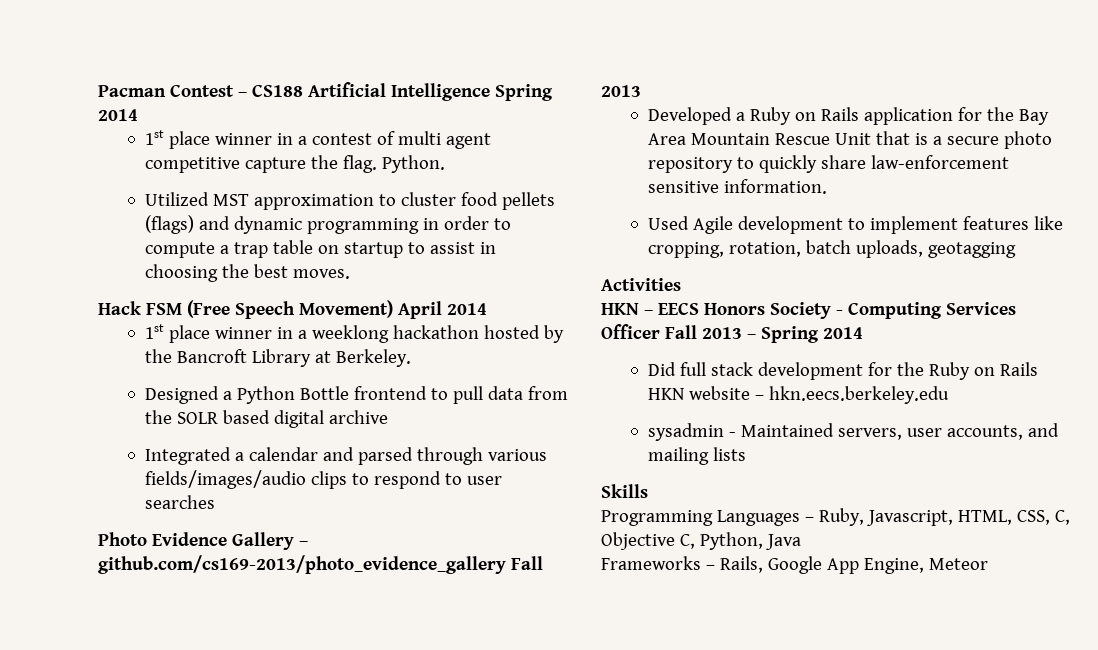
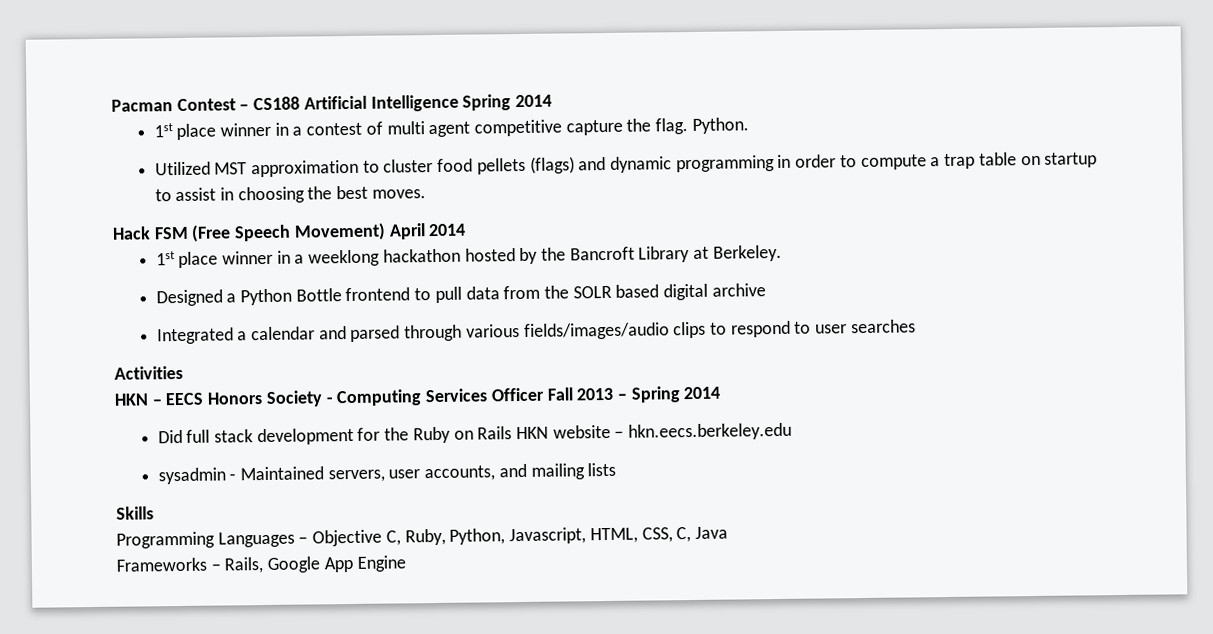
[98,532,308,550] [98,555,543,574] [601,85,641,97] [648,107,1049,125] [648,131,1052,149] [648,155,1009,173] [648,179,827,194] [648,216,1063,234] [648,240,1016,258] // Photo Evidence Gallery – github.com/cs169-2013/photo_evidence_gallery Fall 2013 // Developed a Ruby on Rails application for the Bay Area Mountain Rescue Unit that is a secure photo repository to quickly share law-enforcement sensitive information. // Used Agile development to implement features like cropping, rotation, batch uploads, geotagging -> (916, 326) none
[818,508,864,526] Ruby, -> [312,528,506,547] Objective C, Ruby, Python,
[601,532,763,550] Objective C, Python, -> (692, 535) none
[863,558,988,574] Engine, Meteor -> [356,555,406,572] Engine

